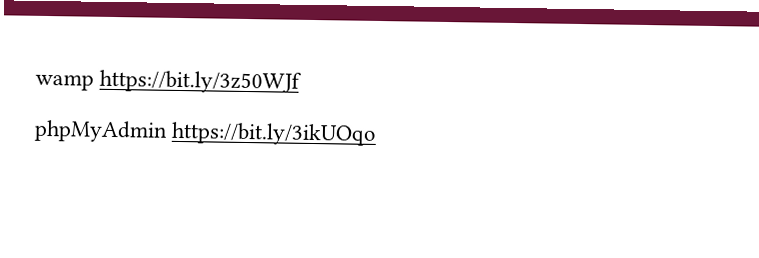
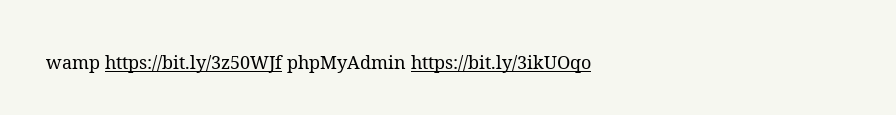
(303, 81) // -> (283, 64) none

